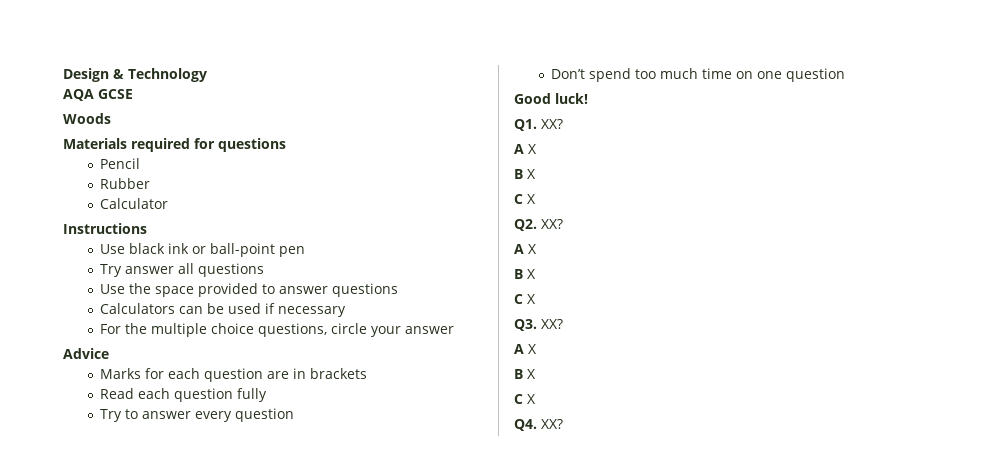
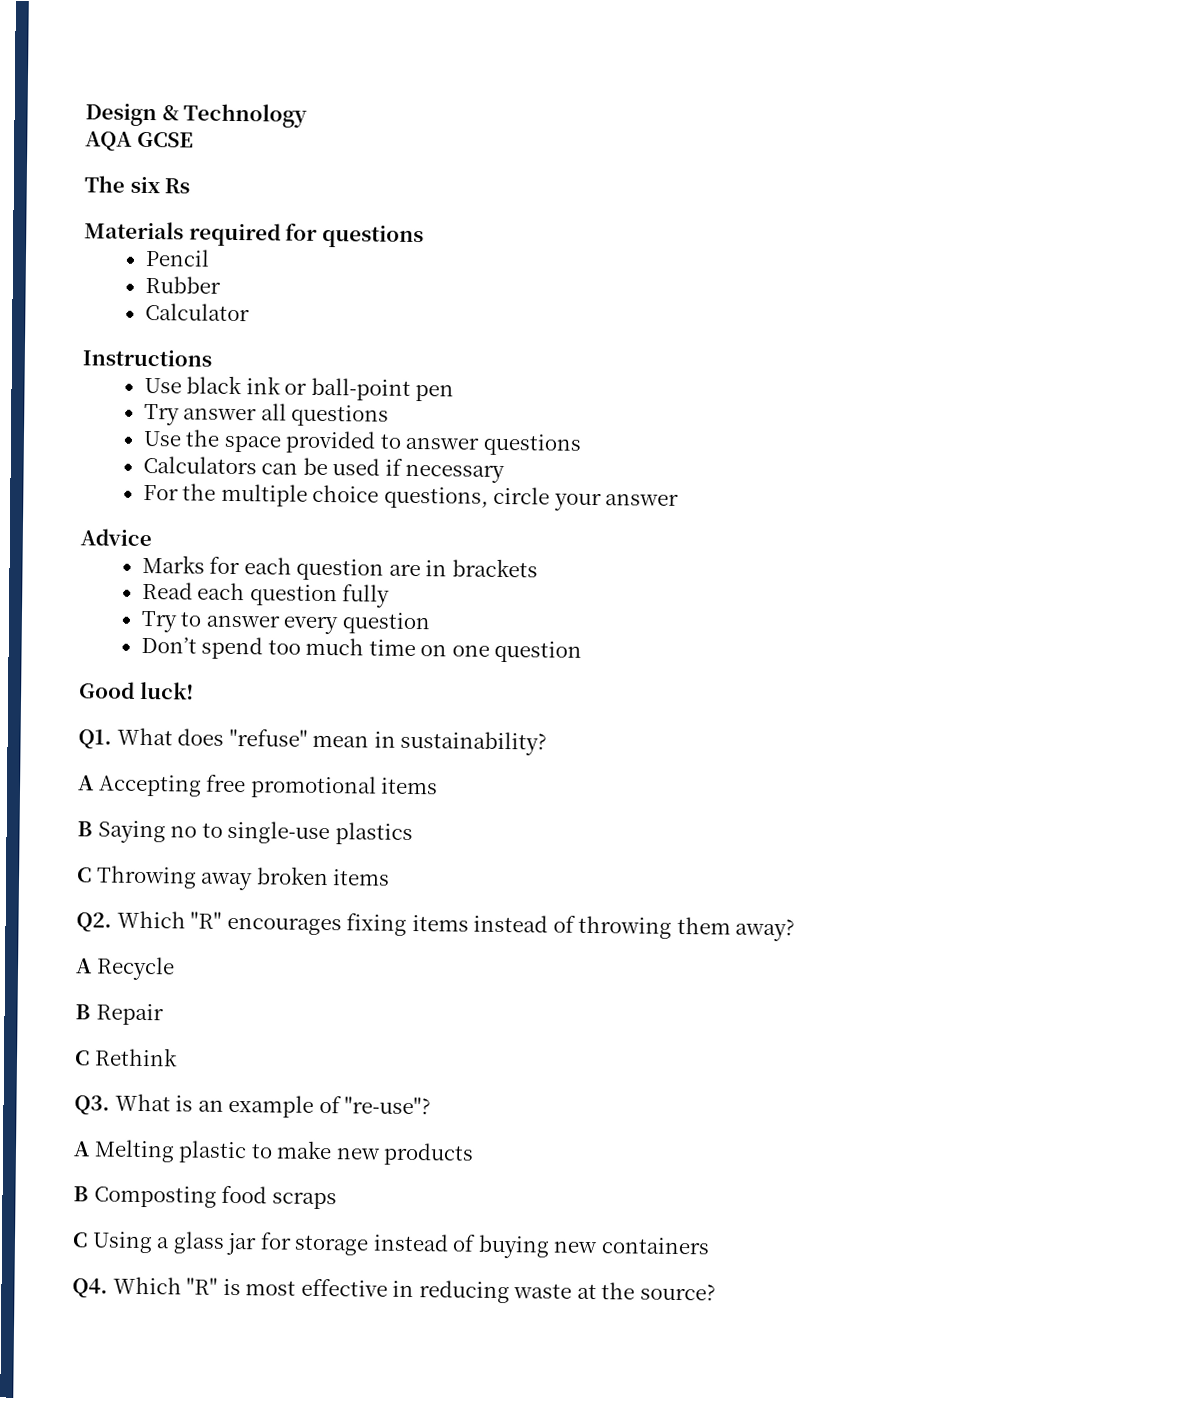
[63,113,111,124] Woods -> [84,175,191,194] The six Rs
[541,119,563,129] [514,144,537,154] [514,169,536,179] [514,194,536,204] [514,219,563,231] [514,244,537,254] [514,269,536,279] [514,294,536,304] XX? // A X // B X // C X // Q2. XX? // A X // B X // C X -> [116,727,548,756] [78,774,439,799] [77,820,413,846] [76,865,391,891] [76,910,796,942] [75,956,175,981] [75,1003,164,1026] [74,1047,178,1067] What does "refuse" mean in sustainability? // A Accepting free promotional items // B Saying no to single-use plastics // C Throwing away broken items // Q2. Which "R" encourages fixing items instead of throwing them away? // A Recycle // B Repair // C Rethink
[541,319,563,329] [514,344,537,354] [514,369,536,379] [514,394,536,404] [514,419,563,431] XX? // A X // B X // C X // Q4. XX? -> [114,1093,432,1118] [73,1139,475,1166] [73,1185,337,1210] [72,1231,710,1259] [72,1276,716,1304] What is an example of "re-use"? // A Melting plastic to make new products // B Composting food scraps // C Using a glass jar for storage instead of buying new containers // Q4. Which "R" is most effective in reducing waste at the source?

